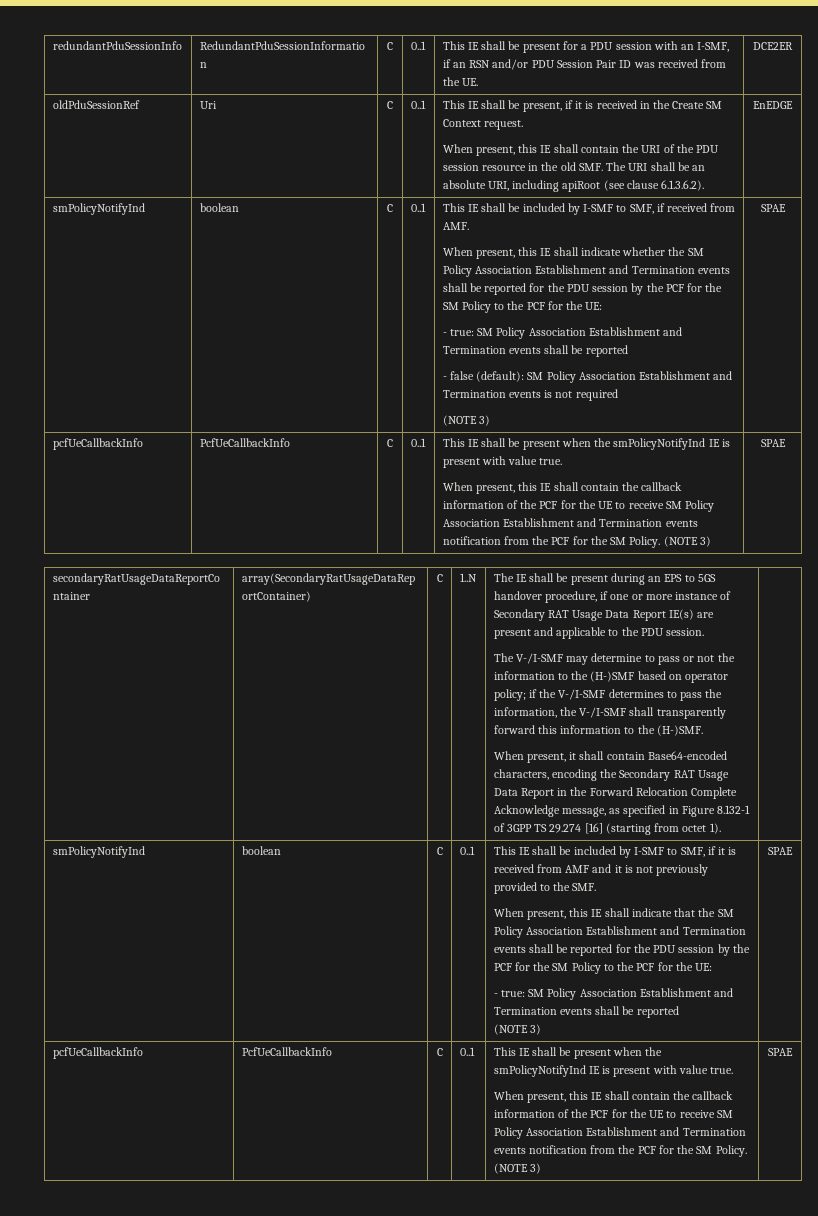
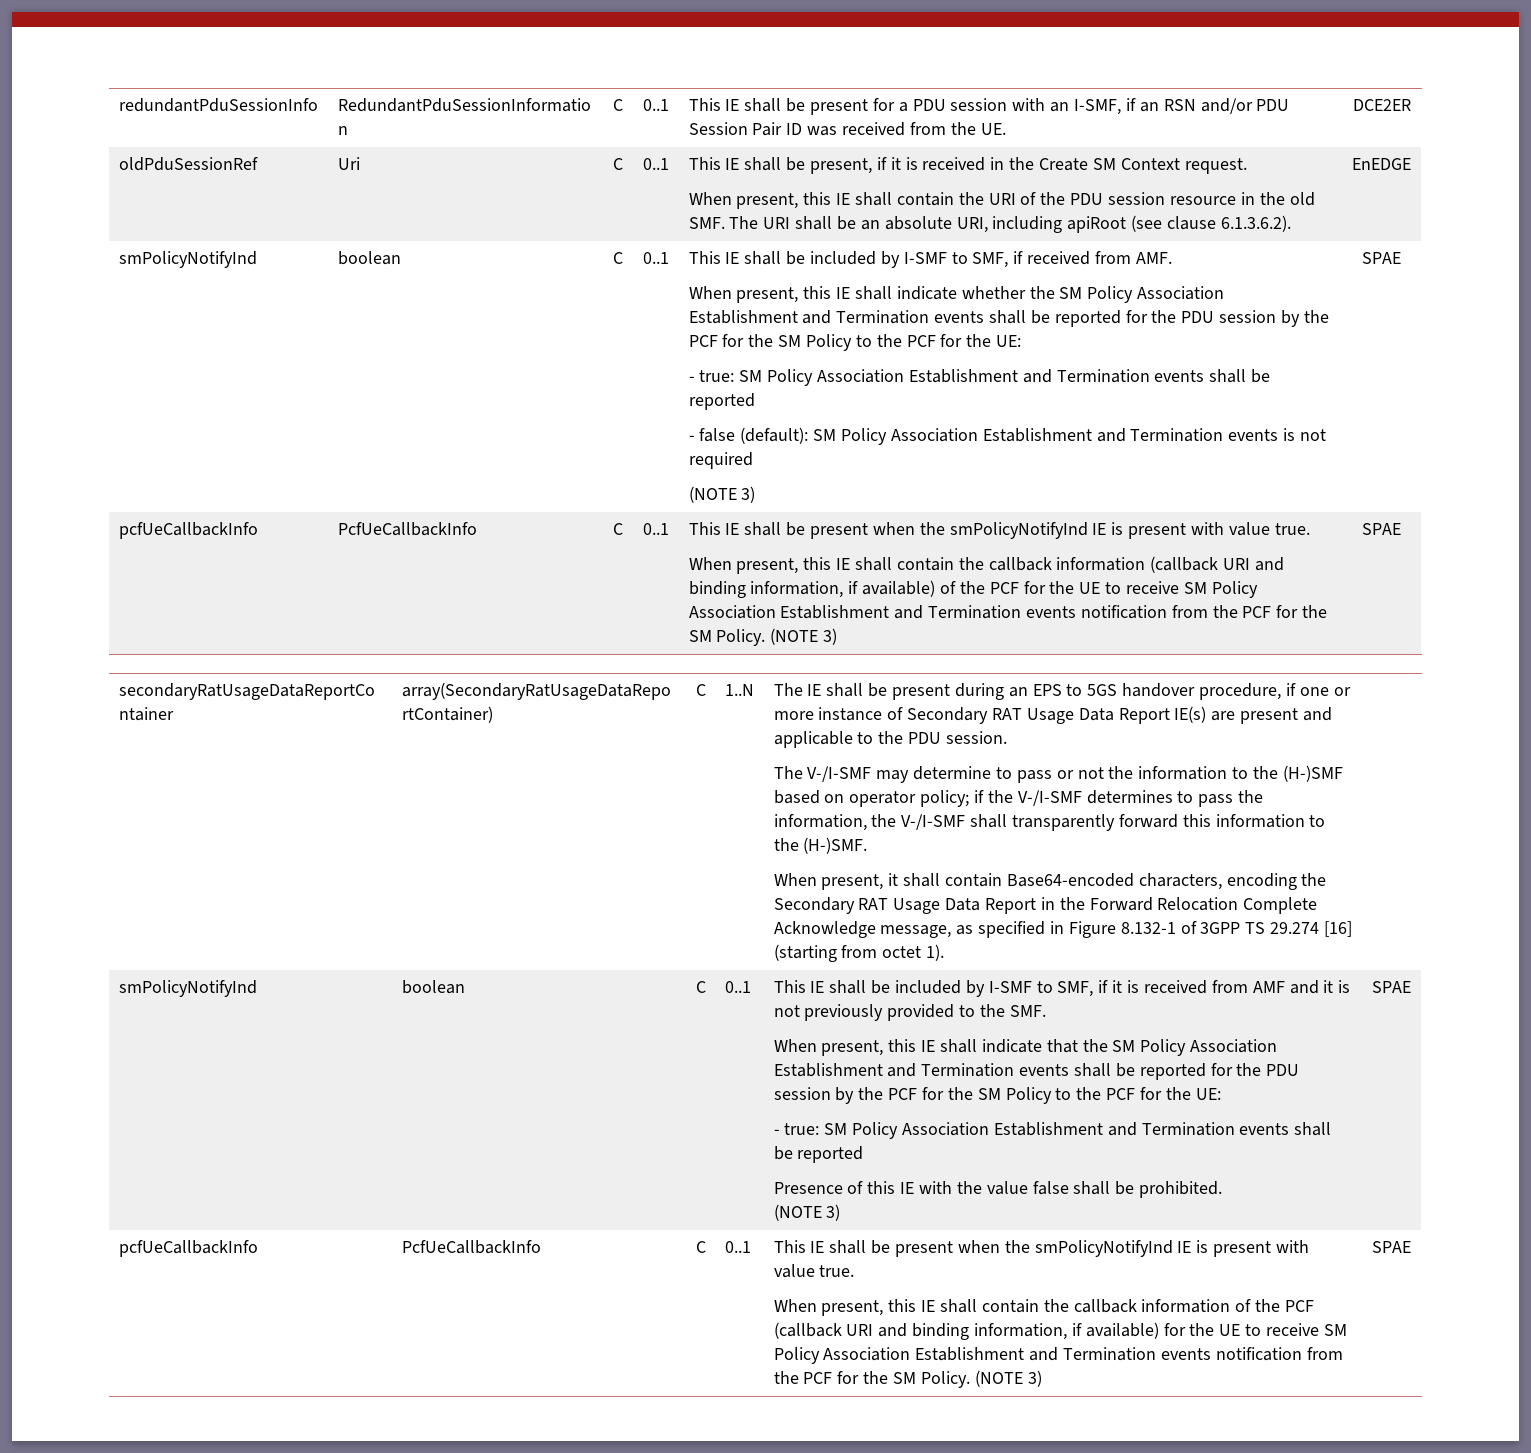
(504, 504) none -> [1150,556,1285,573] [688,580,936,598] (callback URI and binding information, if available)
(679, 1012) none -> [773,1181,1223,1198] // Presence of this IE with the value false shall be prohibited.
(609, 1114) none -> [773,1322,1159,1340] (callback URI and binding information, if available)

